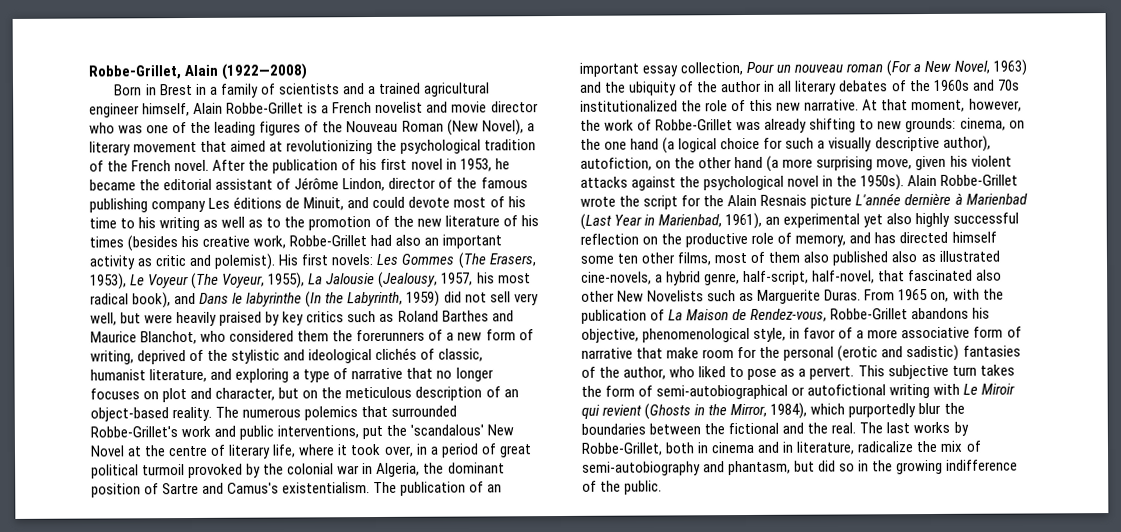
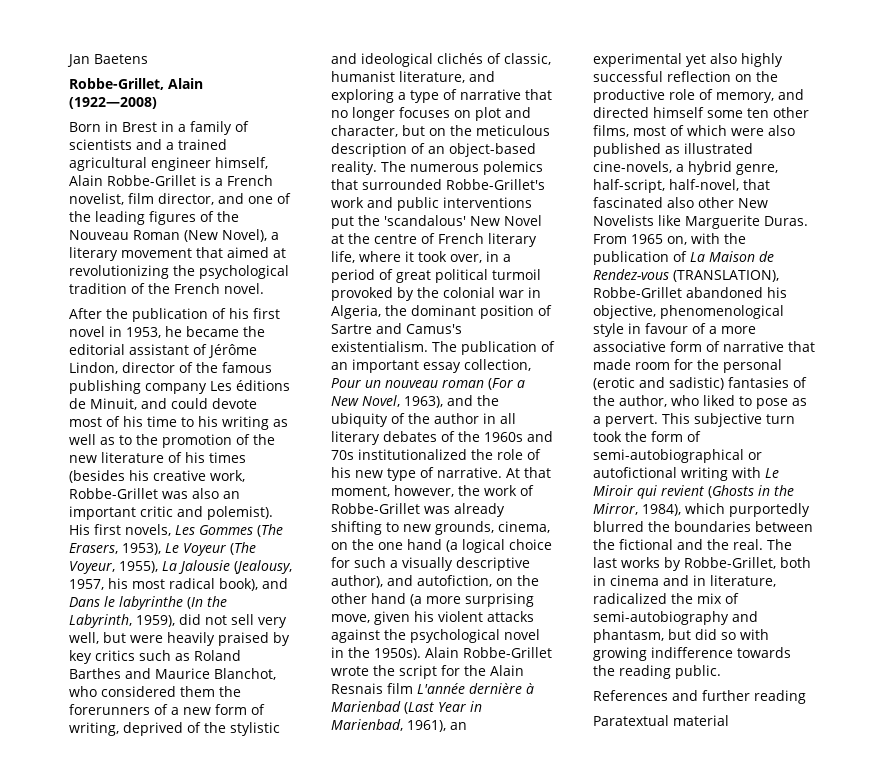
(88, 72) none -> [67,54,148,67] Jan Baetens //
[375,101,539,114] [89,122,144,134] novelist and movie director who was -> [69,193,244,205] novelist, film director, and
(210, 165) none -> (264, 288) //
[370,234,393,247] had -> [162,491,188,499] was
[89,255,153,270] activity as -> (136, 513) none
[331,254,374,266] novels: -> [125,524,171,536] novels,
[406,290,441,307] 1959) -> [136,615,175,627] 1959),
[277,425,360,439] interventions, -> [443,197,532,208] interventions
(227, 450) none -> [438,233,484,244] French
[992,59,1027,76] 1963) -> [404,396,443,408] 1963),
[749,99,802,111] this new -> [331,467,434,481] his new type of
[905,117,957,133] grounds: -> [435,521,494,535] grounds,
(991, 143) none -> [387,575,413,586] and
[810,194,853,209] picture -> [387,683,413,694] film
[874,232,897,244] has -> (804, 94) none
[768,251,801,263] them -> [687,125,764,136] which were
[891,251,918,263] also -> (661, 150) none
[707,290,755,302] such as -> [658,215,681,226] like
[750,307,991,322] [581,327,837,343] Rendez-vous, Robbe-Grillet abandons his objective, phenomenological style, in favor -> [593,269,779,282] [593,287,787,298] [593,305,784,319] [593,323,688,337] Rendez-vous (TRANSLATION), Robbe-Grillet abandoned his objective, phenomenological style in favour
[666,347,700,359] make -> [593,359,631,370] made
[979,364,1015,376] takes -> [593,431,622,442] took
[918,402,942,415] blur -> [593,521,644,532] blurred
[857,441,915,453] radicalize -> [593,593,667,604] radicalized
[858,459,1019,475] [582,480,663,495] in the growing indifference of the public. -> [740,629,769,640] [593,647,791,661] [593,665,721,679] [593,690,806,704] [593,715,729,726] with growing indifference towards the reading public. // References and further reading // Paratextual material

